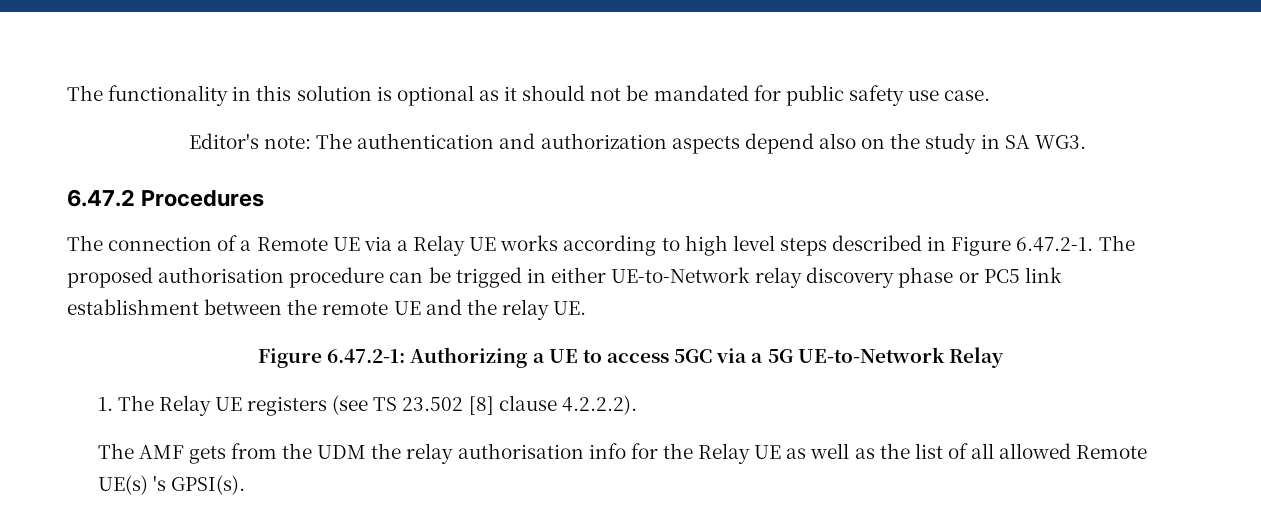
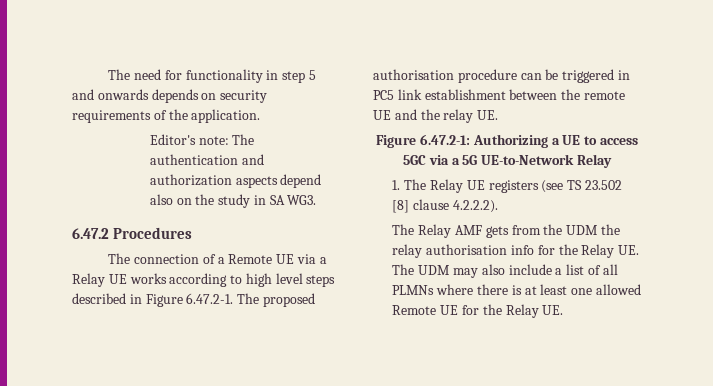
[67,85,991,106] The functionality in this solution is optional as it should not be mandated for public safety use case. -> [108,69,316,83] [72,89,268,103] [72,109,261,123] The need for functionality in step 5 and onwards depends on security requirements of the application.
[455,267,979,288] trigged in either UE-to-Network relay discovery phase or -> [562,69,630,83] triggered in
(134, 451) none -> [418,224,452,238] Relay
[754,443,1148,459] [97,475,245,495] UE as well as the list of all allowed Remote UE(s) 's GPSI(s). -> [618,245,640,255] [392,264,618,278] [392,284,641,295] [392,304,564,318] UE. The UDM may also include a list of all PLMNs where there is at least one allowed Remote UE for the Relay UE.

